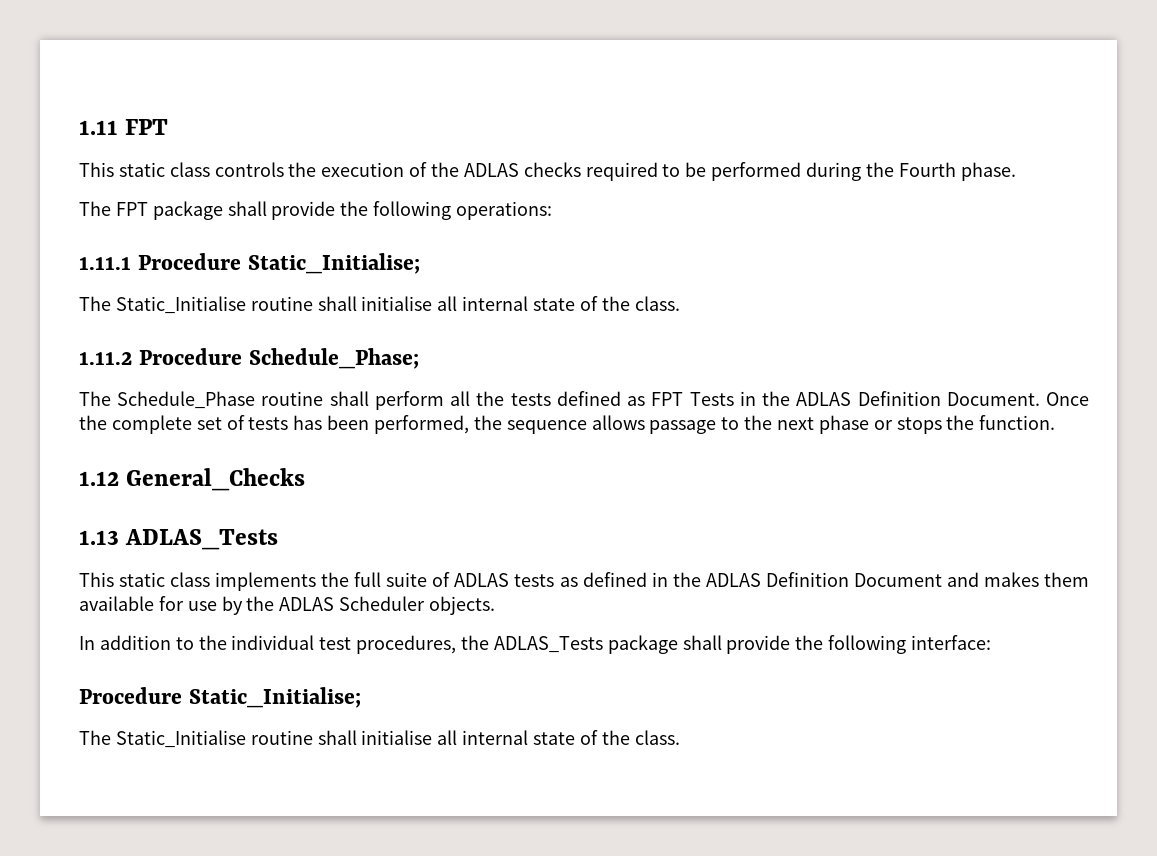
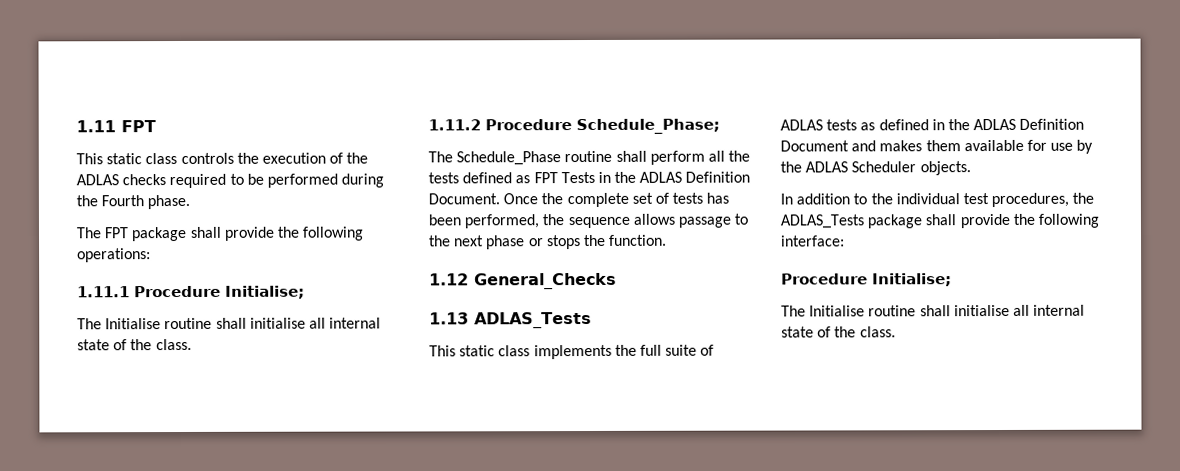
[247,253,420,274] [79,296,246,314] Static_Initialise; // The Static_Initialise -> [225,285,305,299] [77,318,162,330] Initialise; // The Initialise
[188,687,361,708] [79,730,246,748] Static_Initialise; // The Static_Initialise -> [872,273,952,287] [781,305,866,317] Initialise; // The Initialise

